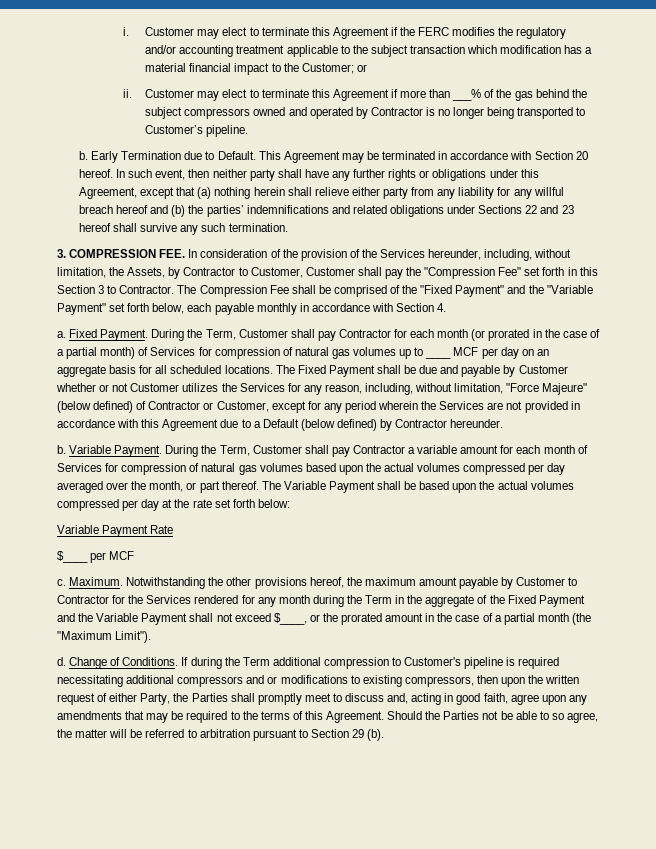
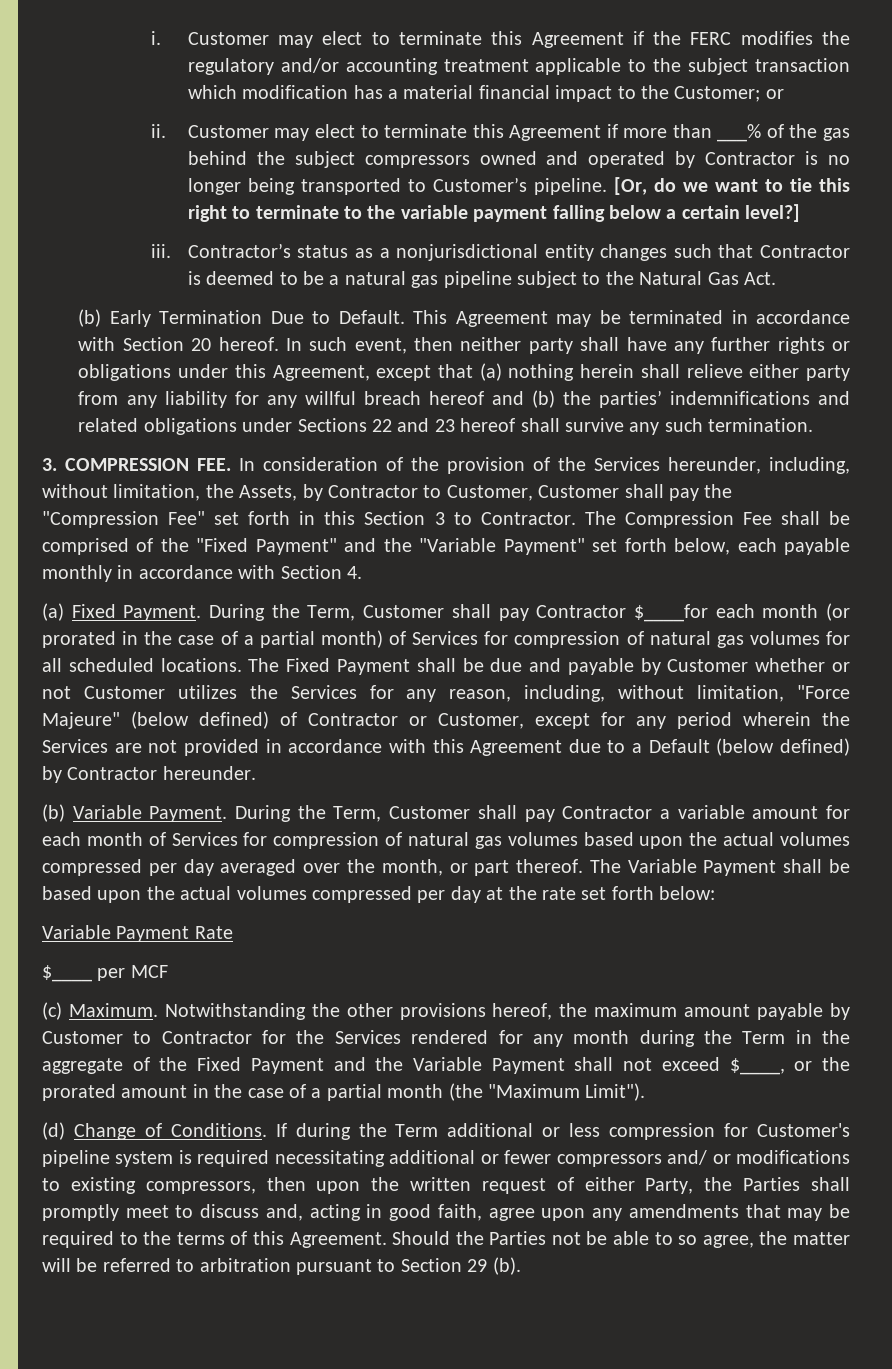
[79,151,89,160] // b. -> [613,177,851,195] [187,204,801,222] [151,243,850,261] [187,271,777,288] [78,309,102,327] [Or, do we want to tie this right to terminate to the variable payment falling below a certain level?] // iii. Contractor’s status as a nonjurisdictional entity changes such that Contractor is deemed to be a natural gas pipeline subject to the Natural Gas Act. // (b)
[184,151,203,160] due -> [270,311,304,324] Due
[57,331,66,338] a. -> [42,603,64,621] (a)
[394,329,408,338] for -> [633,604,708,622] $____for
[399,347,424,359] [425,356,452,359] [453,347,549,359] [57,365,137,377] up to ____ MCF per day on an aggregate basis -> (820, 638) none
[57,445,66,454] b. -> [42,804,65,822] (b)
[57,579,66,586] c. -> [42,1002,62,1020] (c)
[57,657,66,666] d. -> [42,1122,65,1140] (d)
[323,657,402,669] compression to -> [542,1123,749,1140] or less compression for
(504, 663) none -> [115,1151,174,1167] system
[177,675,265,687] compressors and -> [480,1150,708,1167] or fewer compressors and/

